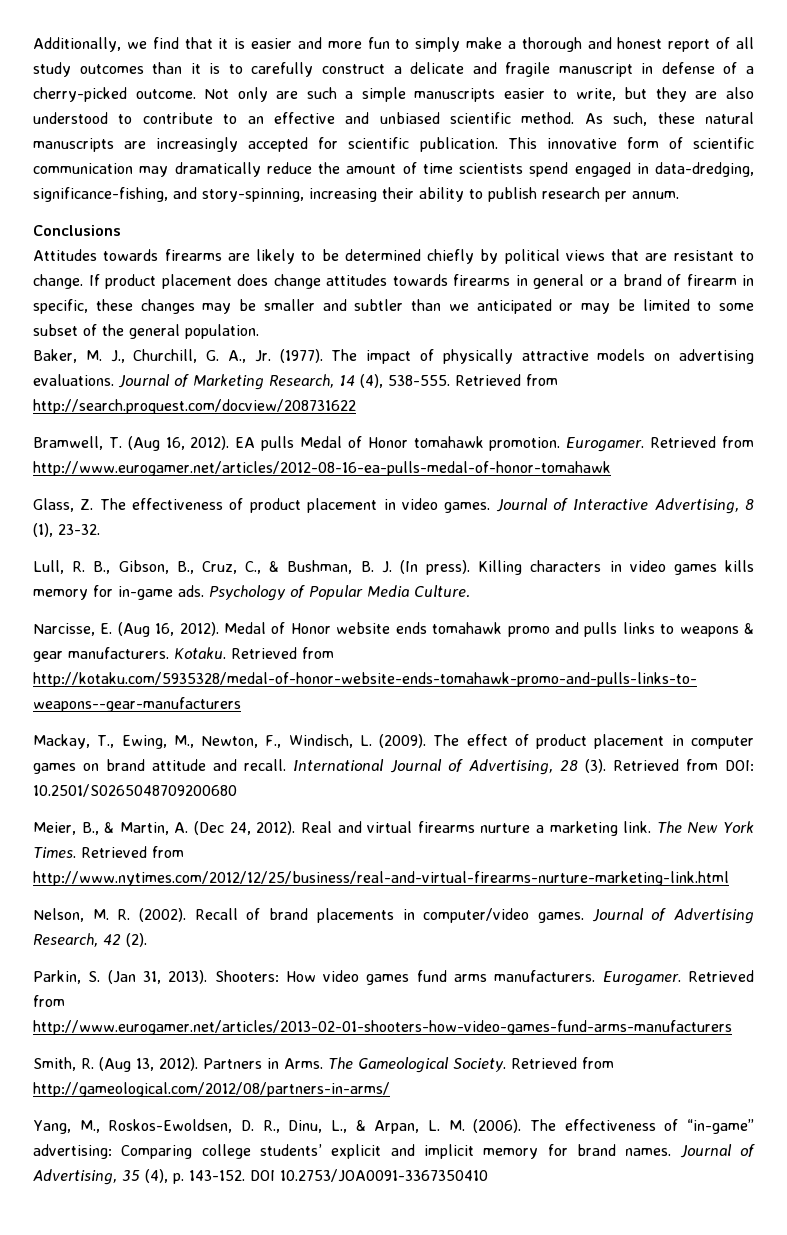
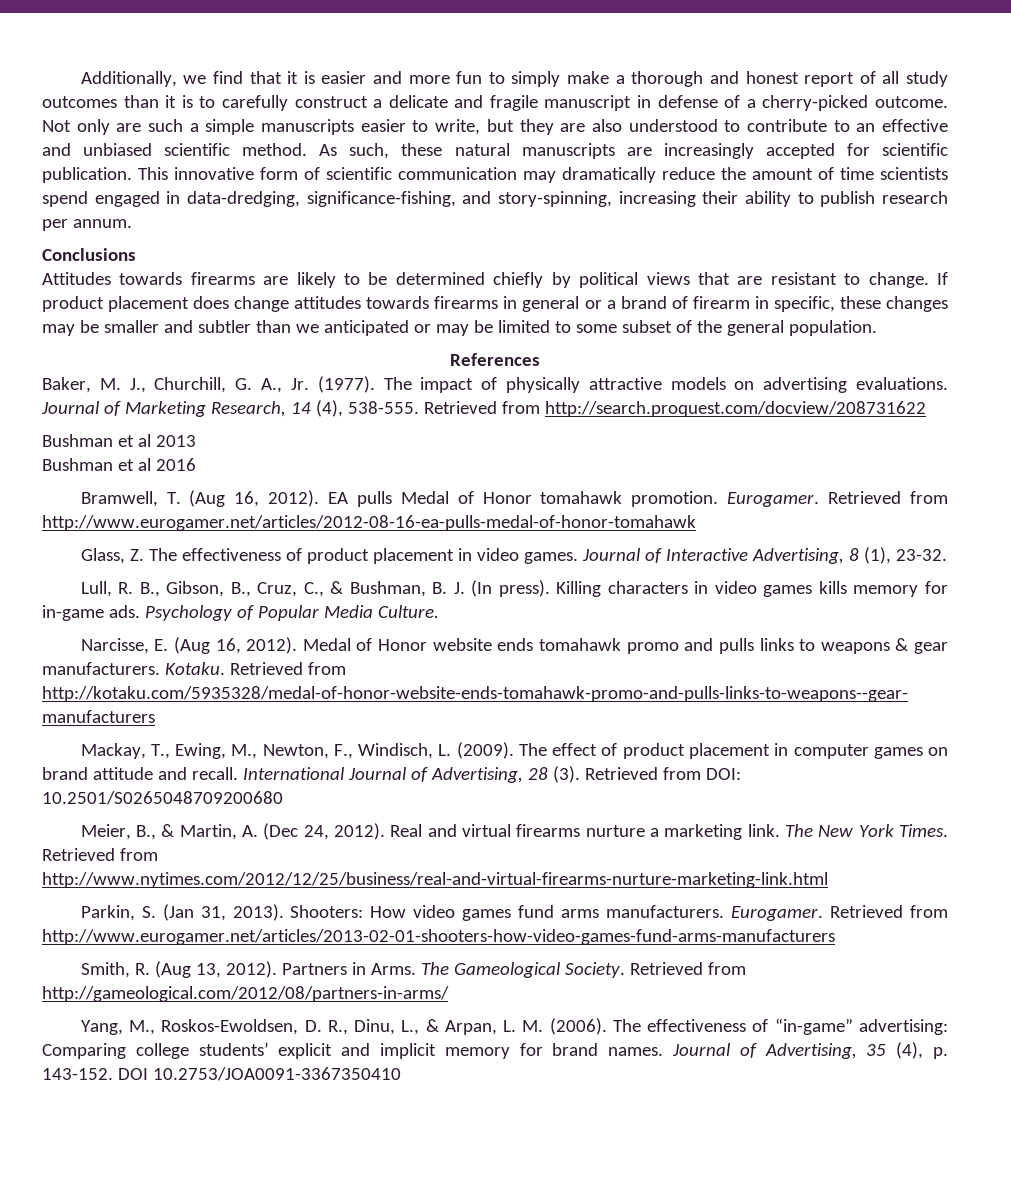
(259, 331) none -> [450,353,540,366] // References
(356, 406) none -> [42,434,196,447] [42,458,196,471] // Bushman et al 2013 // Bushman et al 2016
[33,908,755,924] [33,933,147,947] // Nelson, M. R. (2002). Recall of brand placements in computer/video games. Journal of Advertising Research, 42 (2). -> (828, 880) none

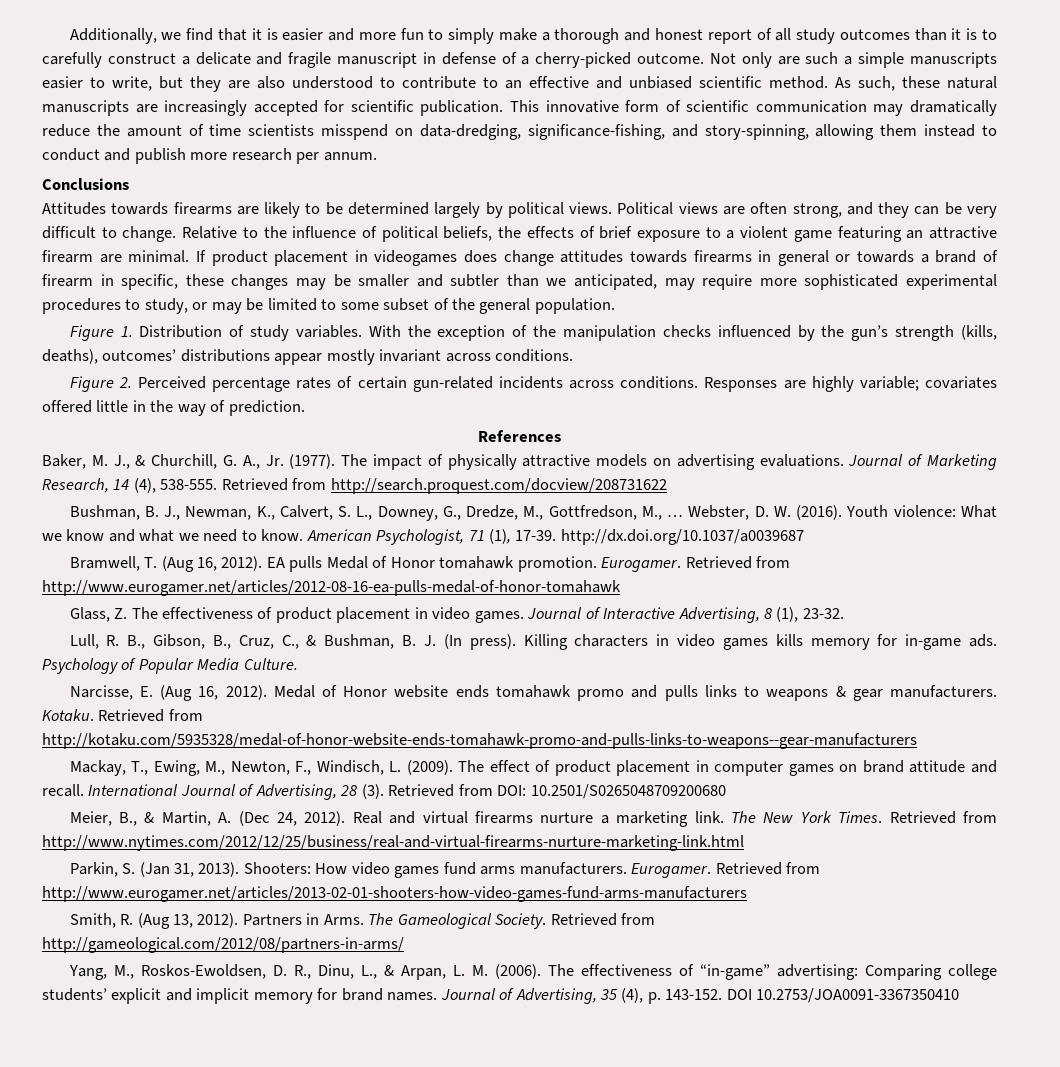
[42,191,181,207] spend engaged in -> [321,124,414,140] misspend on
[618,191,876,207] increasing their ability to publish -> [815,124,998,140] [42,148,228,164] allowing them instead to conduct and publish more
[493,272,544,288] chiefly -> [434,202,481,218] largely
[646,272,929,288] views that are resistant to change. -> [569,202,998,218] [42,226,997,242] [42,250,190,263] views. Political views are often strong, and they can be very difficult to change. Relative to the influence of political beliefs, the effects of brief exposure to a violent game featuring an attractive firearm are minimal.
(190, 304) none -> [354,250,458,266] in videogames
(602, 304) none -> [857,250,915,263] towards
[323,320,409,336] anticipated -> [574,274,998,290] [42,298,188,314] anticipated, may require more sophisticated experimental procedures to study,
(877, 328) none -> [69,325,997,341] [42,349,574,365] [69,376,997,392] [42,400,305,416] // Figure 1. Distribution of study variables. With the exception of the manipulation checks influenced by the gun’s strength (kills, deaths), outcomes’ distributions appear mostly invariant across conditions. // Figure 2. Perceived percentage rates of certain gun-related incidents across conditions. Responses are highly variable; covariates offered little in the way of prediction.
(146, 385) none -> [135,455,146,466] &
[42,434,196,447] [42,458,196,471] Bushman et al 2013 // Bushman et al 2016 -> [69,505,997,521] [42,529,804,545] Bushman, B. J., Newman, K., Calvert, S. L., Downey, G., Dredze, M., Gottfredson, M., … Webster, D. W. (2016). Youth violence: What we know and what we need to know. American Psychologist, 71 (1), 17-39. http://dx.doi.org/10.1037/a0039687

